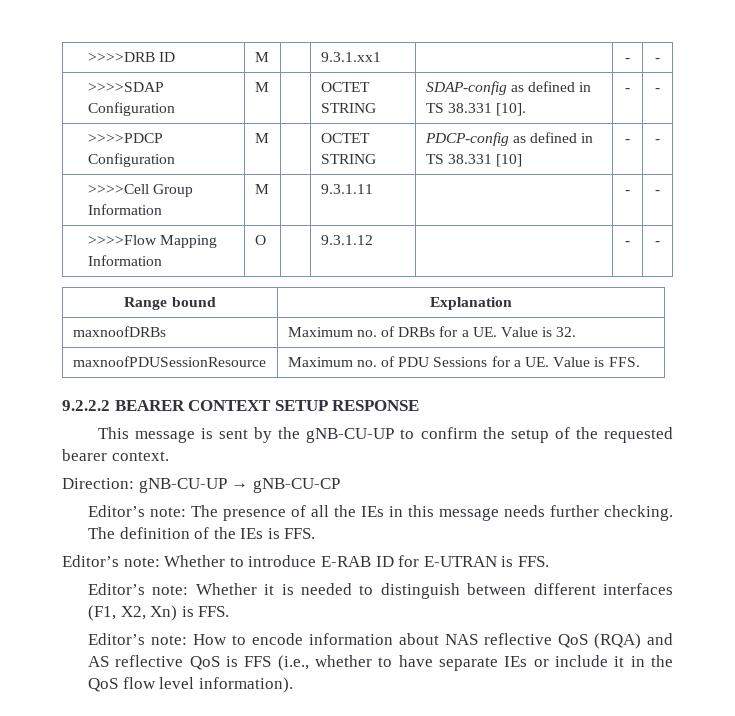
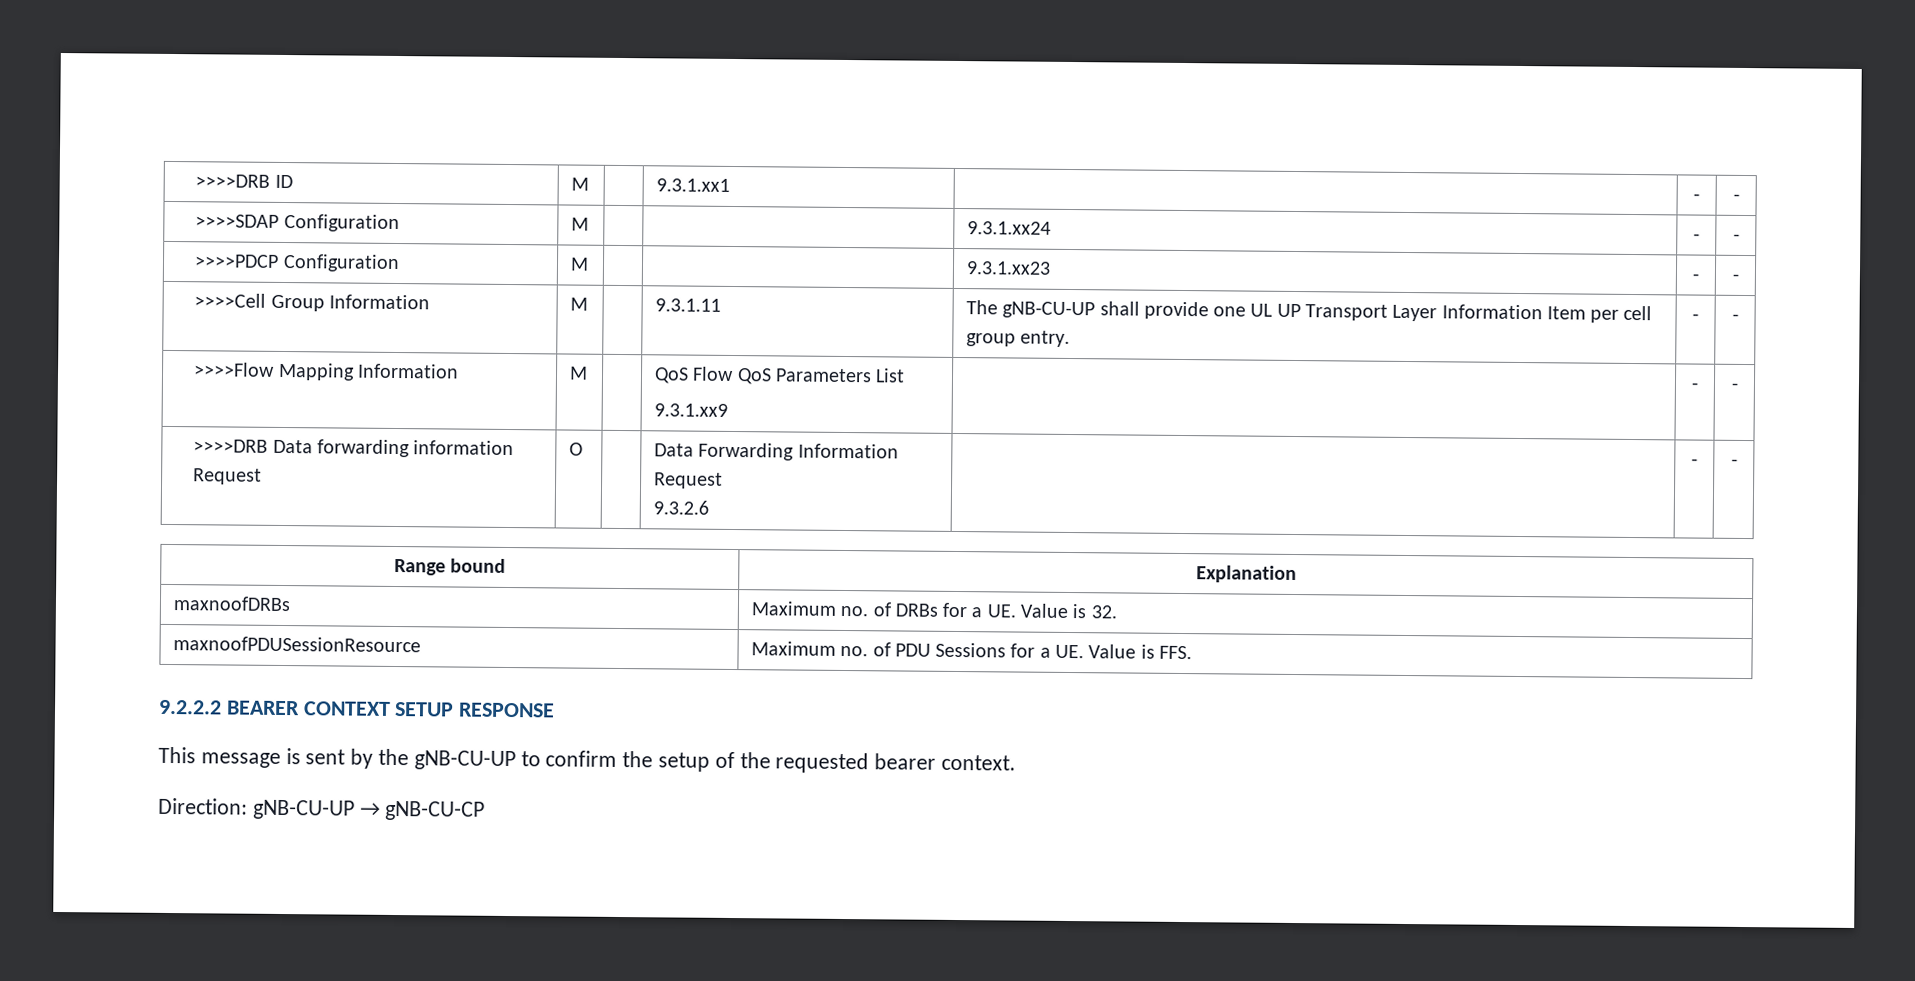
[320,82,370,92] [320,103,376,113] [425,81,592,95] [425,103,527,116] OCTET STRING | SDAP-config as defined in TS 38.331 [10]. -> [967,221,1052,235] | 9.3.1.xx24
[320,133,370,143] [320,154,376,164] [424,132,594,146] [425,154,523,167] OCTET STRING | PDCP-config as defined in TS 38.331 [10] -> [966,261,1052,275] | 9.3.1.xx23
(373, 189) none -> [966,300,1653,323] [966,330,1071,347] The gNB-CU-UP shall provide one UL UP Transport Layer Information Item per cell group entry.
[254,235,266,245] [320,235,373,245] O | | 9.3.1.12 -> [569,366,589,380] [654,366,906,385] [654,403,729,417] [1691,382,1698,390] [1730,382,1738,390] [193,439,515,458] [193,468,263,485] [569,442,584,456] [654,442,899,461] [654,472,724,489] [653,500,710,515] M | | QoS Flow QoS Parameters List // 9.3.1.xx9 | | - | - // >>>>DRB Data forwarding information Request | O | | Data Forwarding Information Request // 9.3.2.6
[87,505,673,521] [87,527,316,539] [62,555,549,567] [87,583,673,599] [87,605,230,621] [87,633,673,649] [87,655,673,671] [87,677,293,693] // Editor’s note: The presence of all the IEs in this message needs further checking. The definition of the IEs is FFS. // Editor’s note: Whether to introduce E-RAB ID for E-UTRAN is FFS. // Editor’s note: Whether it is needed to distinguish between different interfaces (F1, X2, Xn) is FFS. // Editor’s note: How to encode information about NAS reflective QoS (RQA) and AS reflective QoS is FFS (i.e., whether to have separate IEs or include it in the QoS flow level information). -> (486, 810) none

